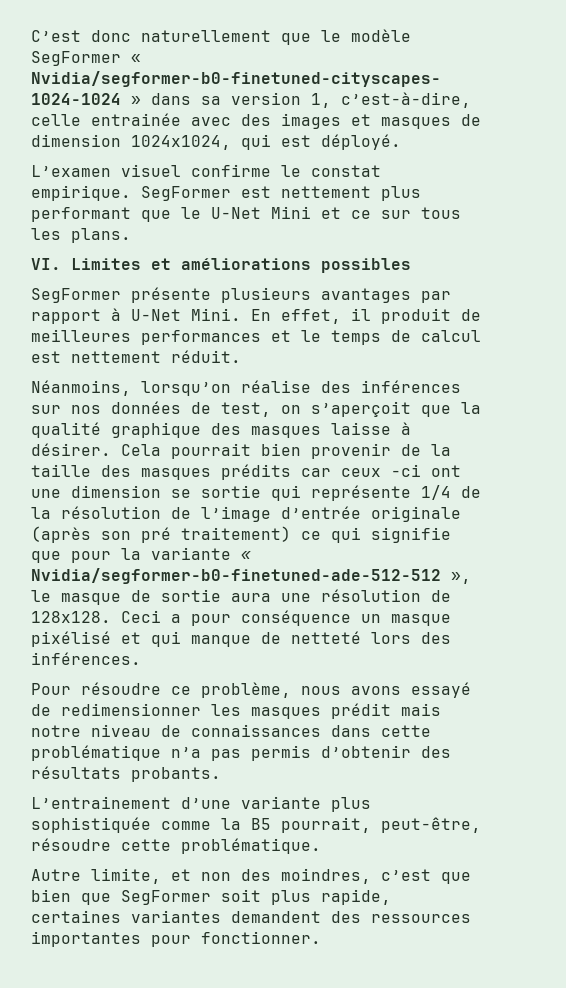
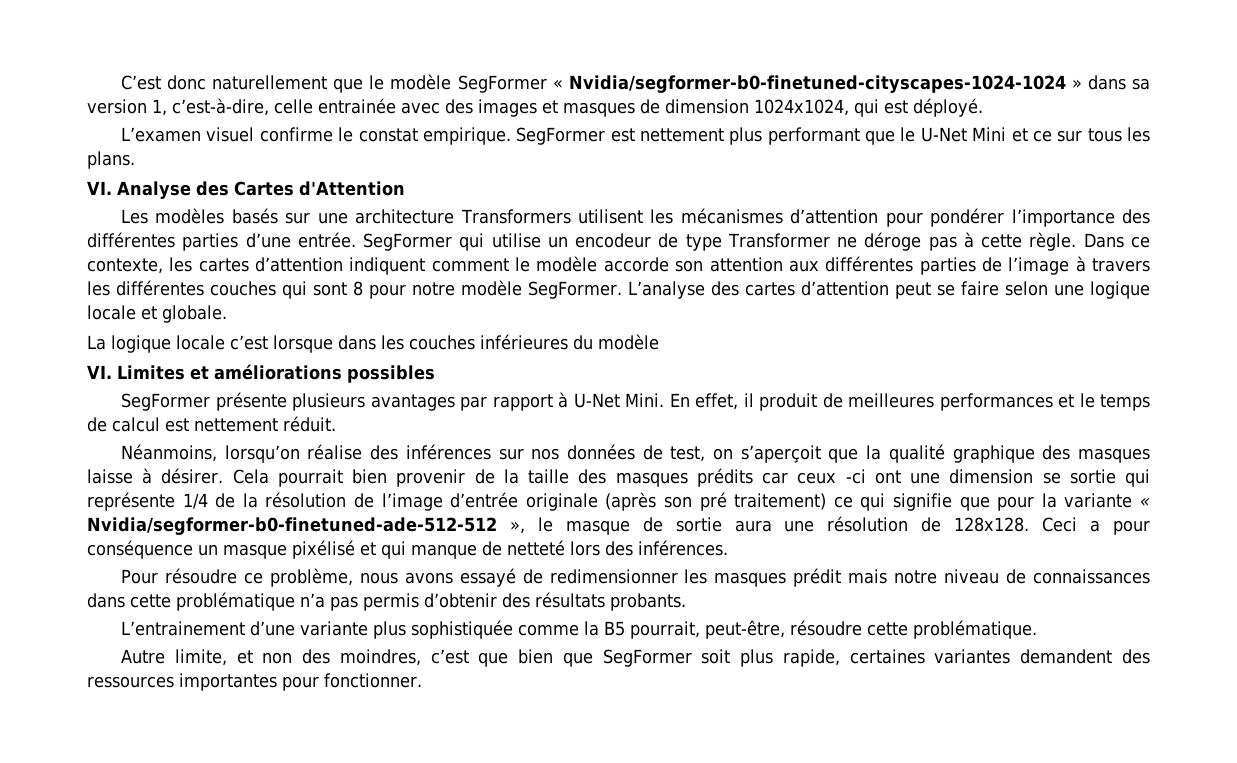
(131, 235) none -> [87,181,405,199] [121,208,1150,227] [87,232,1151,251] [87,256,1151,275] [87,280,1150,299] [87,305,227,323] [87,334,659,353] // VI. Analyse des Cartes d'Attention // Les modèles basés sur une architecture Transformers utilisent les mécanismes d’attention pour pondérer l’importance des différentes parties d’une entrée. SegFormer qui utilise un encodeur de type Transformer ne déroge pas à cette règle. Dans ce contexte, les cartes d’attention indiquent comment le modèle accorde son attention aux différentes parties de l’image à travers les différentes couches qui sont 8 pour notre modèle SegFormer. L’analyse des cartes d’attention peut se faire selon une logique locale et globale. // La logique locale c’est lorsque dans les couches inférieures du modèle

